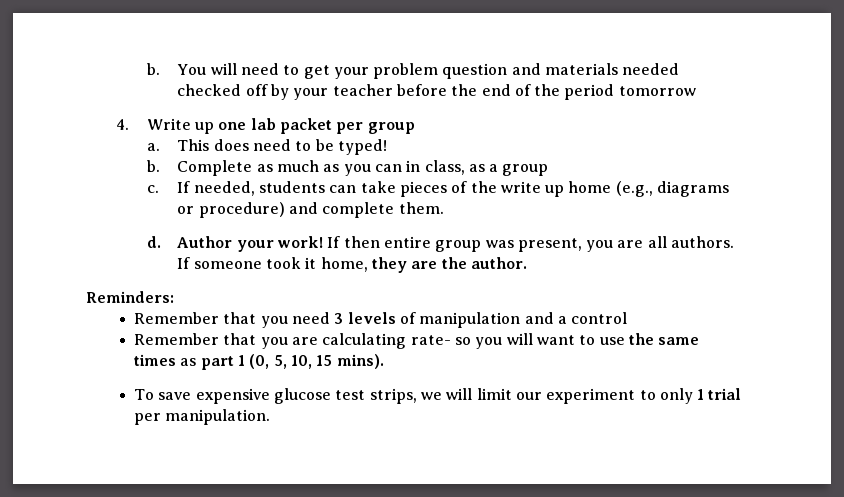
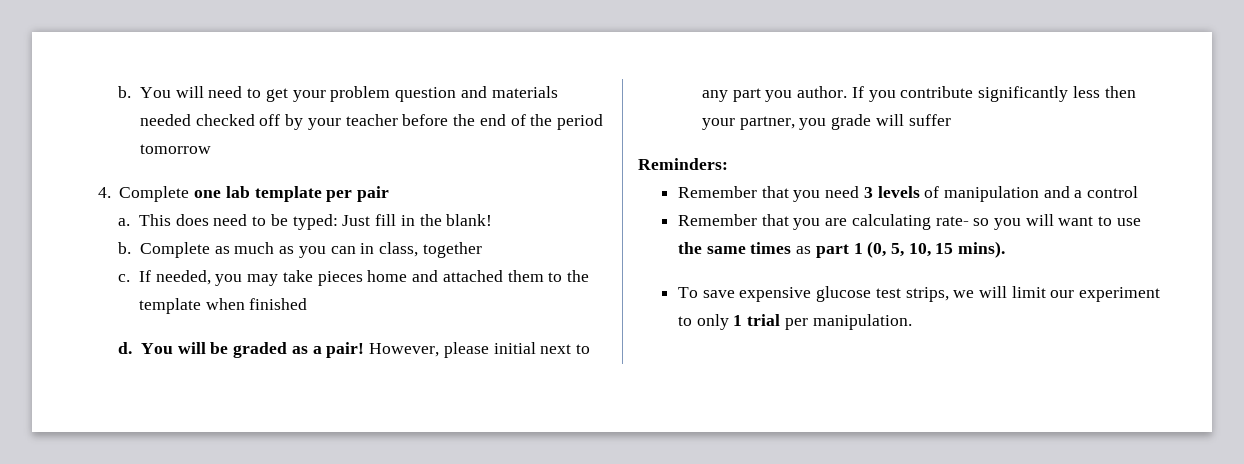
[146,118,415,134] Write up one lab packet per group -> [119,186,390,202] Complete one lab template per pair
[337,139,387,155] typed! -> [292,214,493,230] typed: Just fill in the blank!
[468,164,549,176] as a group -> [422,242,482,258] together
[258,181,730,197] [177,202,444,218] [146,236,735,252] [177,257,527,273] students can take pieces of the write up home (e.g., diagrams or procedure) and complete them. // d. Author your work! If then entire group was present, you are all authors. If someone took it home, they are the author. -> [215,270,589,286] [139,298,308,314] [118,342,590,358] [702,86,1136,102] [702,114,951,130] you may take pieces home and attached them to the template when finished // d. You will be graded as a pair! However, please initial next to any part you author. If you contribute significantly less then your partner, you grade will suffer

